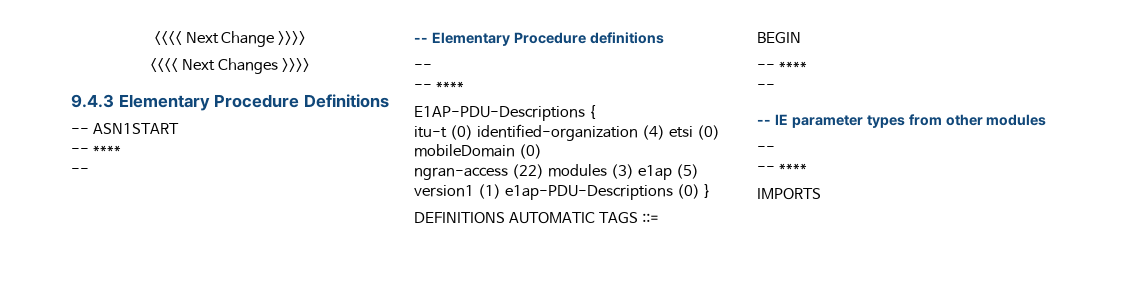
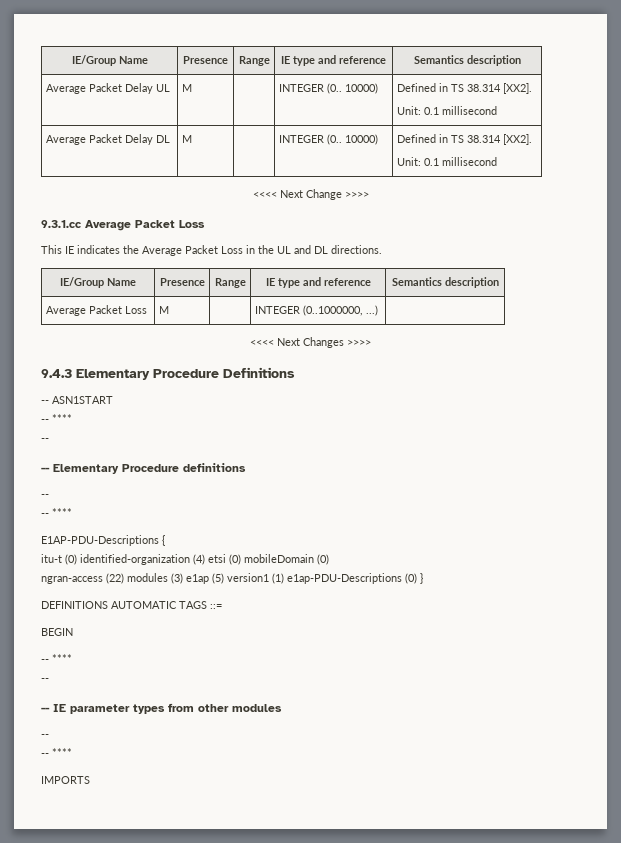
[153,31,307,47] <<<< Next Change >>>> -> [71,55,148,66] [183,56,228,64] [238,56,270,66] [281,55,386,66] [413,55,521,66] [45,83,170,94] [181,84,192,92] [278,83,378,94] [396,83,532,94] [396,106,497,115] [45,134,170,145] [181,135,192,143] [278,134,378,145] [396,134,532,145] [396,157,497,166] [252,189,369,200] [41,220,205,231] [41,245,382,256] [60,277,136,288] [159,278,205,286] [214,278,246,288] [265,277,371,288] [391,277,499,288] [45,305,147,316] [158,306,169,314] [254,305,378,316] IE/Group Name | Presence | Range | IE type and reference | Semantics description // Average Packet Delay UL | M | | INTEGER (0.. 10000) | Defined in TS 38.314 [XX2]. // Unit: 0.1 millisecond // Average Packet Delay DL | M | | INTEGER (0.. 10000) | Defined in TS 38.314 [XX2]. // Unit: 0.1 millisecond // <<<< Next Change >>>> // 9.3.1.cc Average Packet Loss // This IE indicates the Average Packet Loss in the UL and DL directions. // IE/Group Name | Presence | Range | IE type and reference | Semantics description // Average Packet Loss | M | | INTEGER (0..1000000, ...) |

